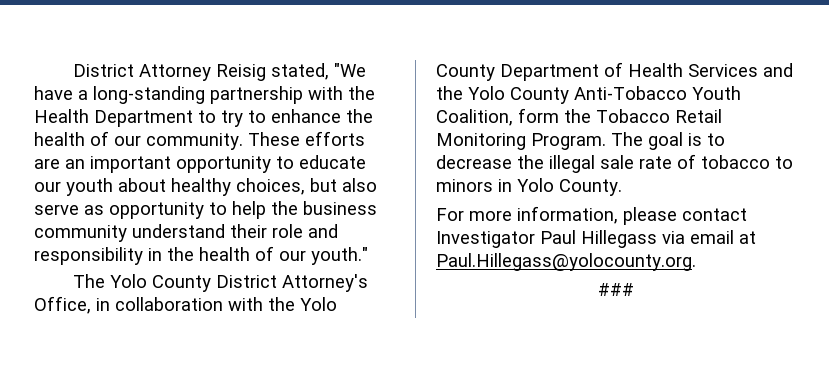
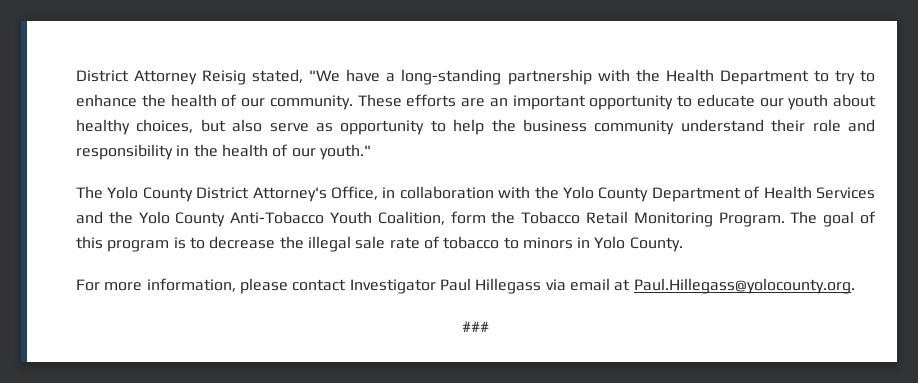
(683, 141) none -> [859,211,876,224] [76,236,170,252] of this program

